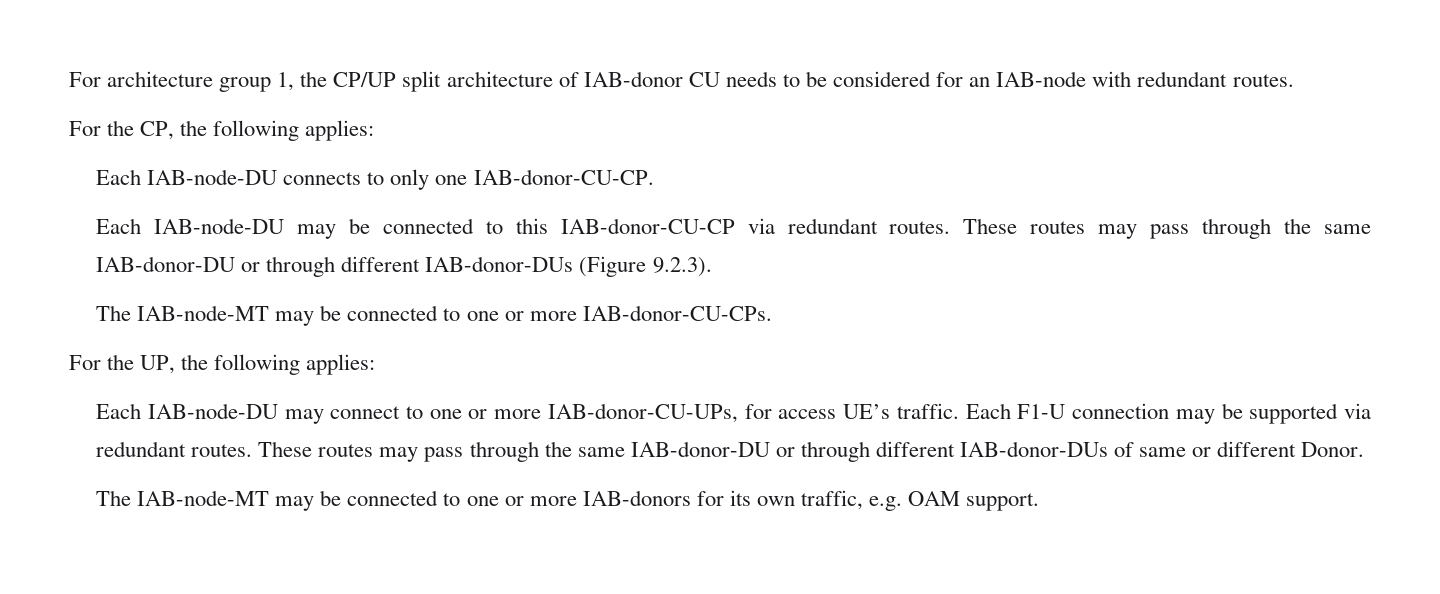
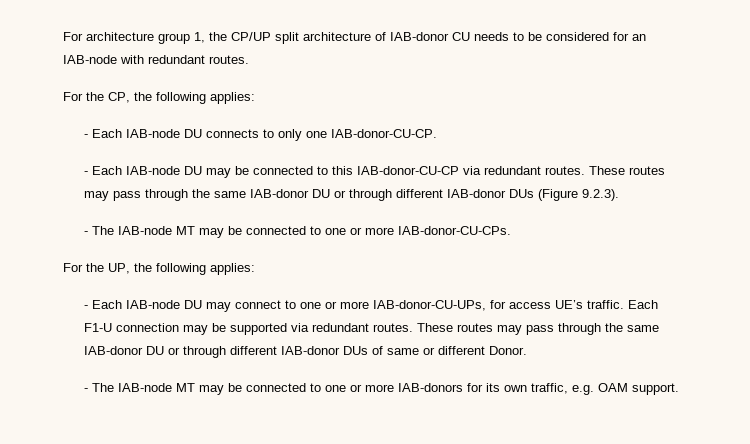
[96,169,278,185] Each IAB-node-DU -> [84,129,203,138] - Each IAB-node DU
[96,218,284,234] Each IAB-node-DU -> [84,166,203,175] - Each IAB-node DU
[96,256,574,277] IAB-donor-DU or through different IAB-donor-DUs -> [250,189,535,201] IAB-donor DU or through different IAB-donor DUs
[96,305,270,321] The IAB-node-MT -> [84,226,196,235] - The IAB-node MT
[96,403,278,419] Each IAB-node-DU -> [84,300,203,309] - Each IAB-node DU
[630,441,1109,462] IAB-donor-DU or through different IAB-donor-DUs -> [84,346,369,358] IAB-donor DU or through different IAB-donor DUs
[96,490,270,506] The IAB-node-MT -> [84,383,196,392] - The IAB-node MT

